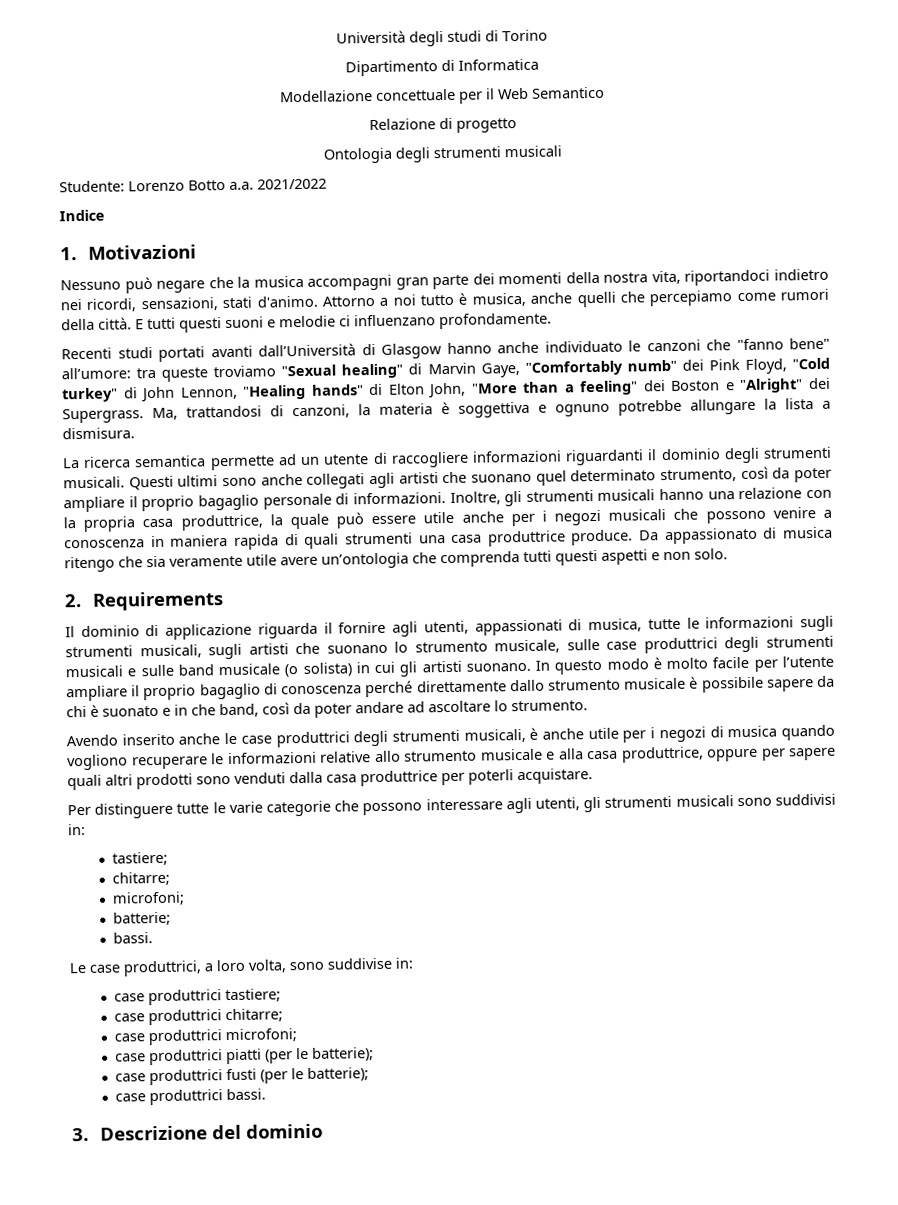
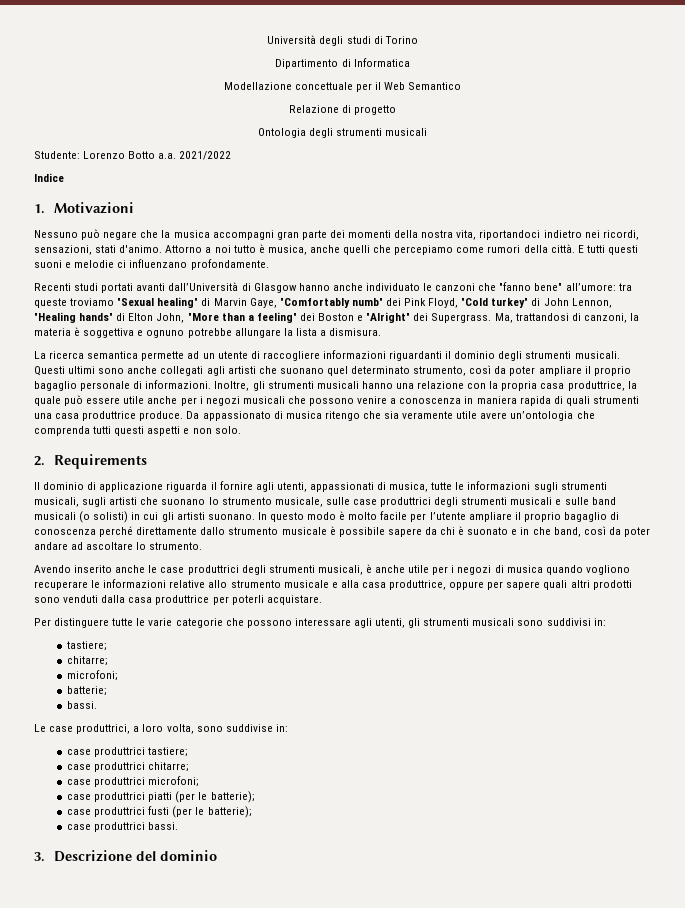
[218,662,352,678] musicale (o solista) -> [34,511,129,523] musicali (o solisti)

